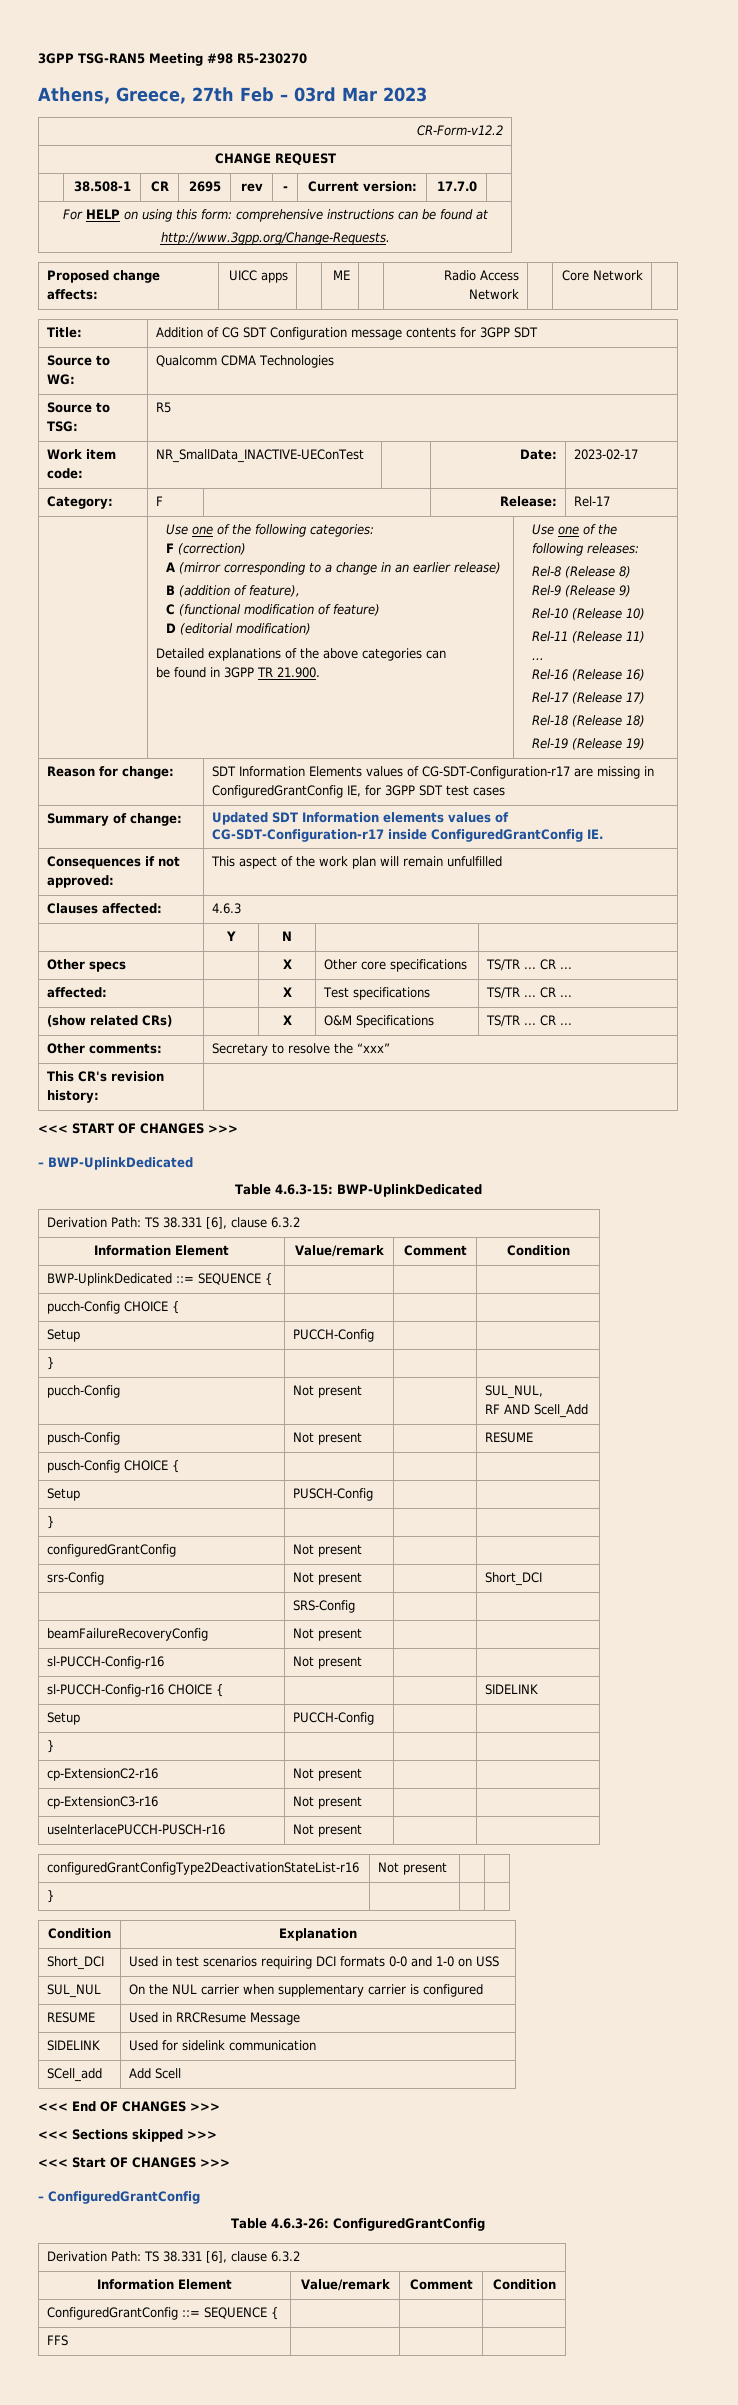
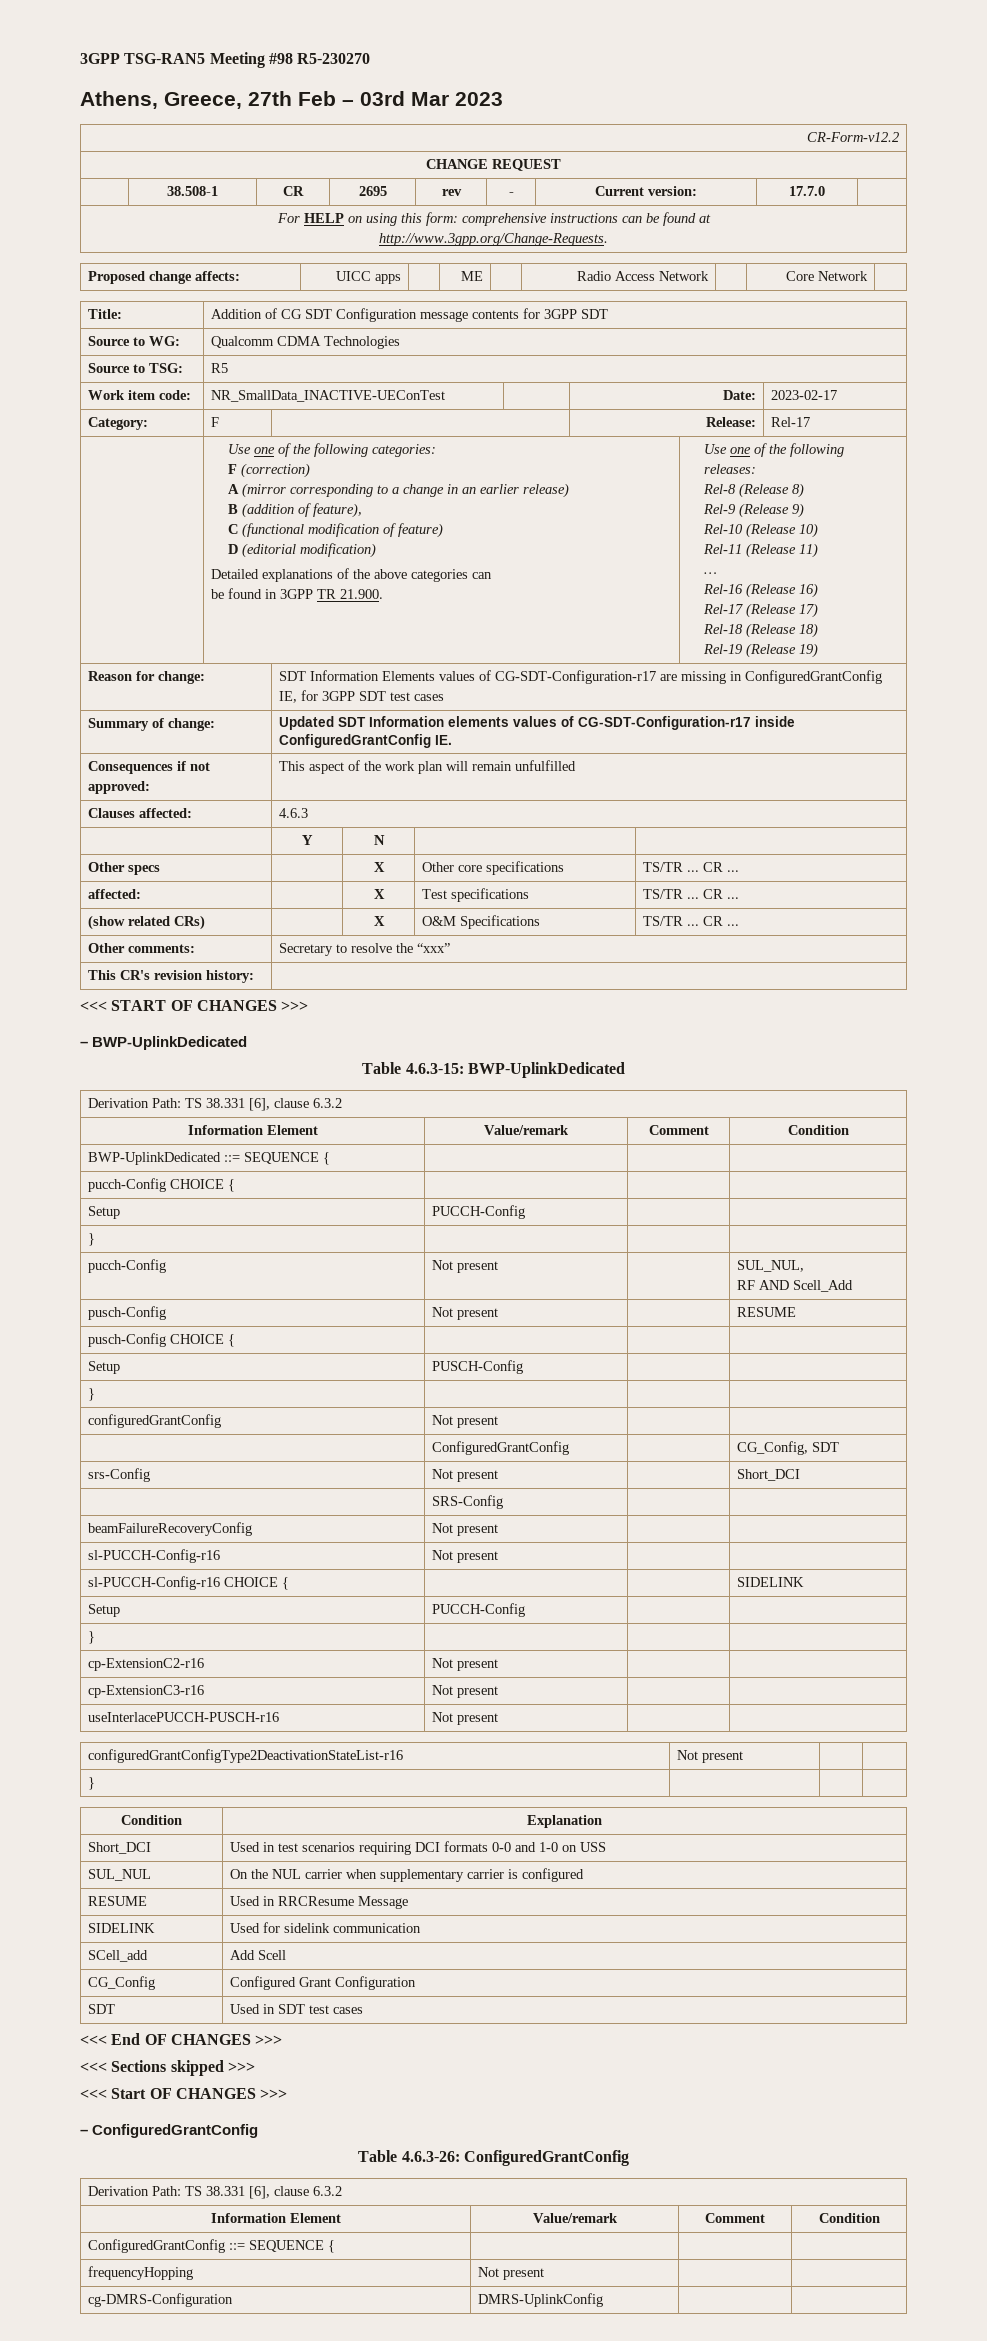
(363, 1550) none -> [432,1441,570,1455] [737,1441,840,1455] // | ConfiguredGrantConfig | | CG_Config, SDT
(182, 2073) none -> [88,1976,156,1990] [230,1976,417,1990] [88,2004,116,2014] [230,2004,364,2014] // CG_Config | Configured Grant Configuration // SDT | Used in SDT test cases
[47,2335,69,2346] FFS | -> [88,2266,194,2280] [478,2267,545,2280] [88,2293,234,2307] [478,2293,604,2307] frequencyHopping | Not present | | // cg-DMRS-Configuration | DMRS-UplinkConfig

